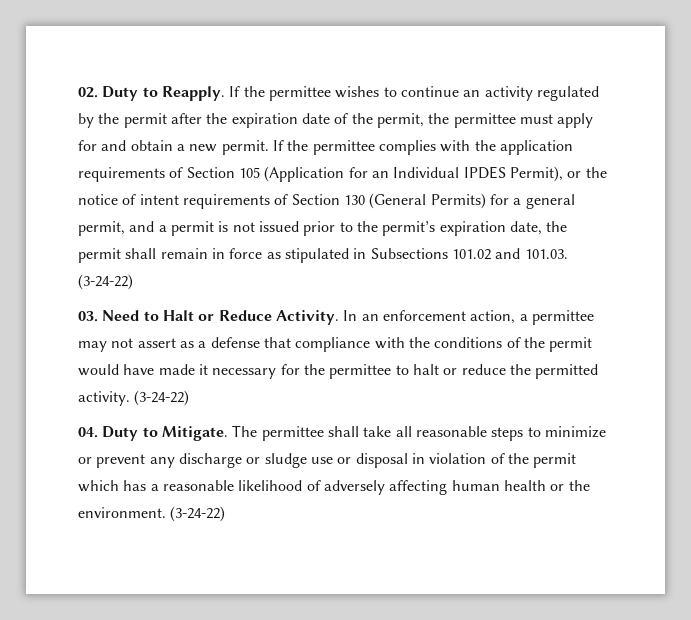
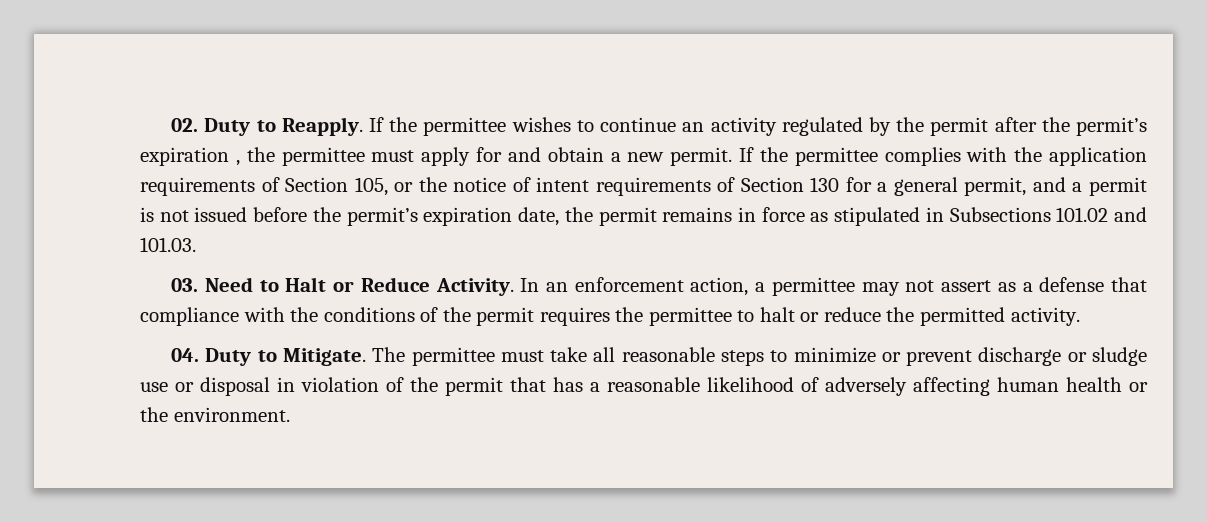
[231,113,424,128] expiration date of the permit, -> [1076,117,1147,136] [140,147,240,166] permit’s expiration ,
[238,166,563,182] 105 (Application for an Individual IPDES Permit), -> [354,177,388,196] 105,
[369,193,486,209] (General Permits) -> (840, 184) none
[303,221,353,236] prior to -> [253,207,308,222] before
[125,248,208,259] shall remain -> [662,207,733,222] remains
[78,274,133,290] (3-24-22) -> (196, 244) none
[78,364,300,379] would have made it necessary for -> [539,307,610,326] requires
[134,390,190,406] (3-24-22) -> (1080, 316) none
[327,426,359,437] shall -> [500,350,544,362] must
[149,457,175,468] any -> (973, 358) none
[78,480,119,492] which -> [510,377,546,392] that
[170,506,226,522] (3-24-22) -> (290, 414) none

